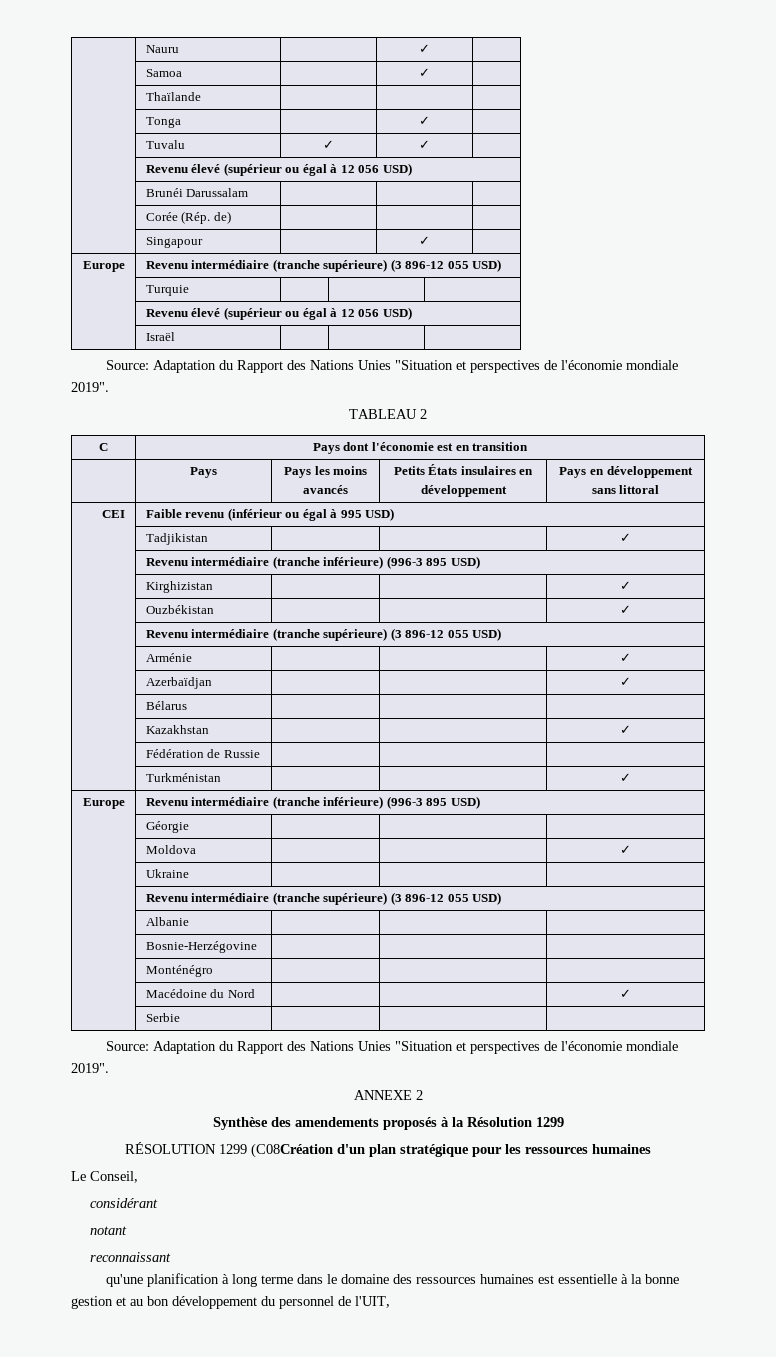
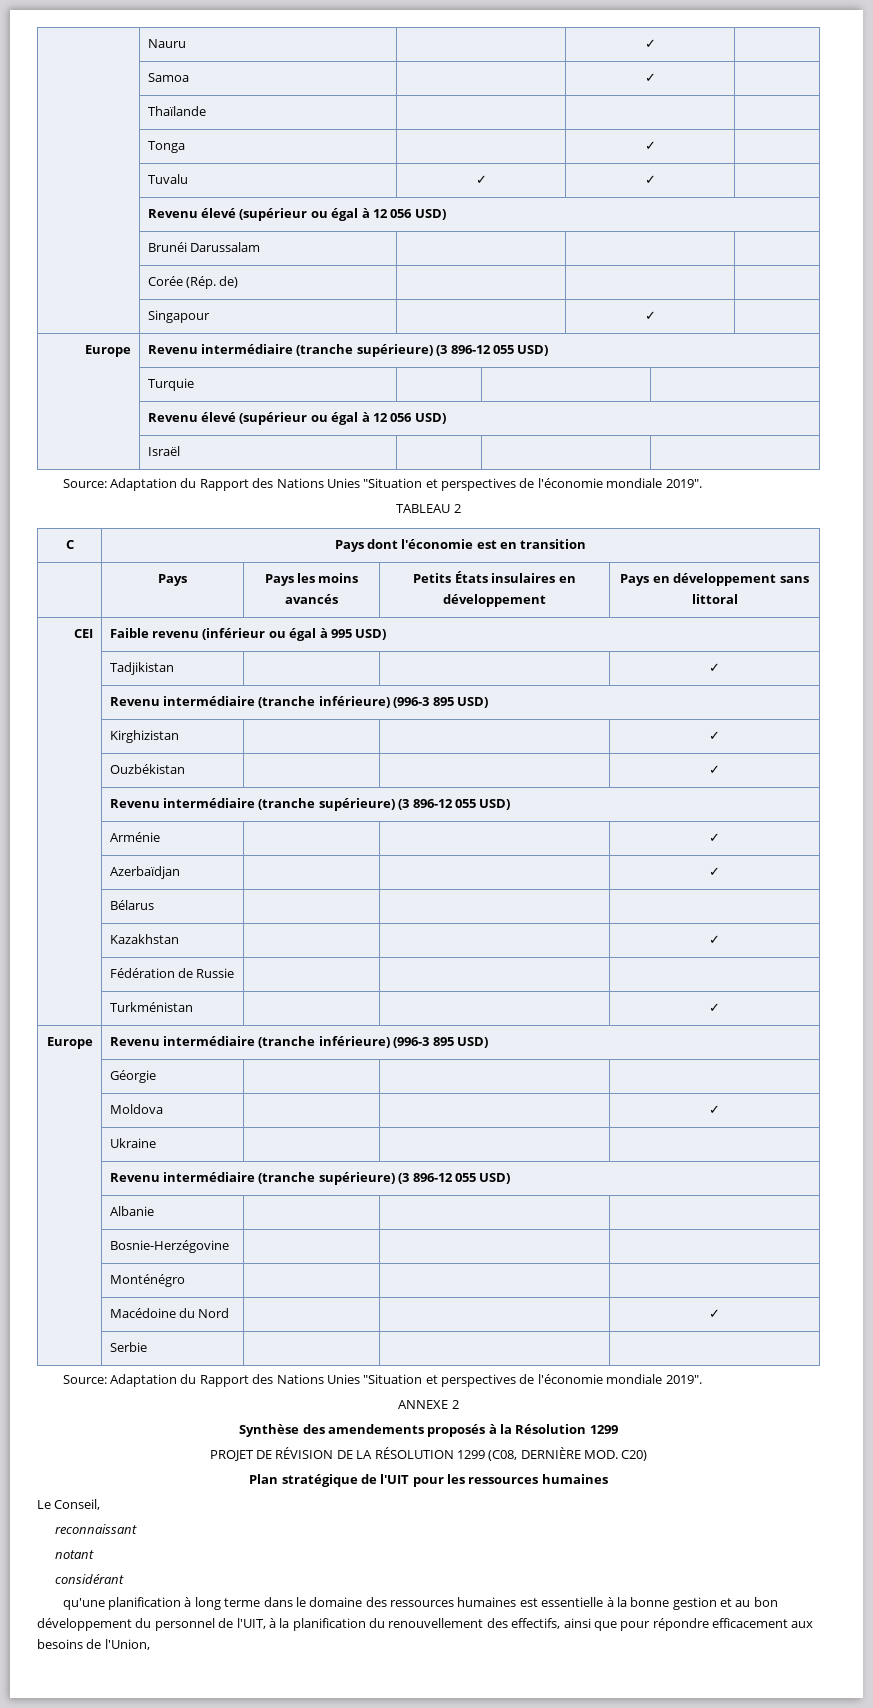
[125,1142,469,1158] RÉSOLUTION 1299 (C08Création d'un plan stratégique -> [209,1447,648,1461] [249,1474,410,1487] PROJET DE RÉVISION DE LA RÉSOLUTION 1299 (C08, DERNIÈRE MOD. C20) // Plan stratégique de l'UIT
[89,1198,158,1208] considérant -> [54,1524,137,1534] reconnaissant
[89,1252,171,1262] reconnaissant -> [54,1574,124,1584] considérant
(390, 1302) none -> [268,1618,814,1631] [37,1639,150,1650] à la planification du renouvellement des effectifs, ainsi que pour répondre efficacement aux besoins de l'Union,

